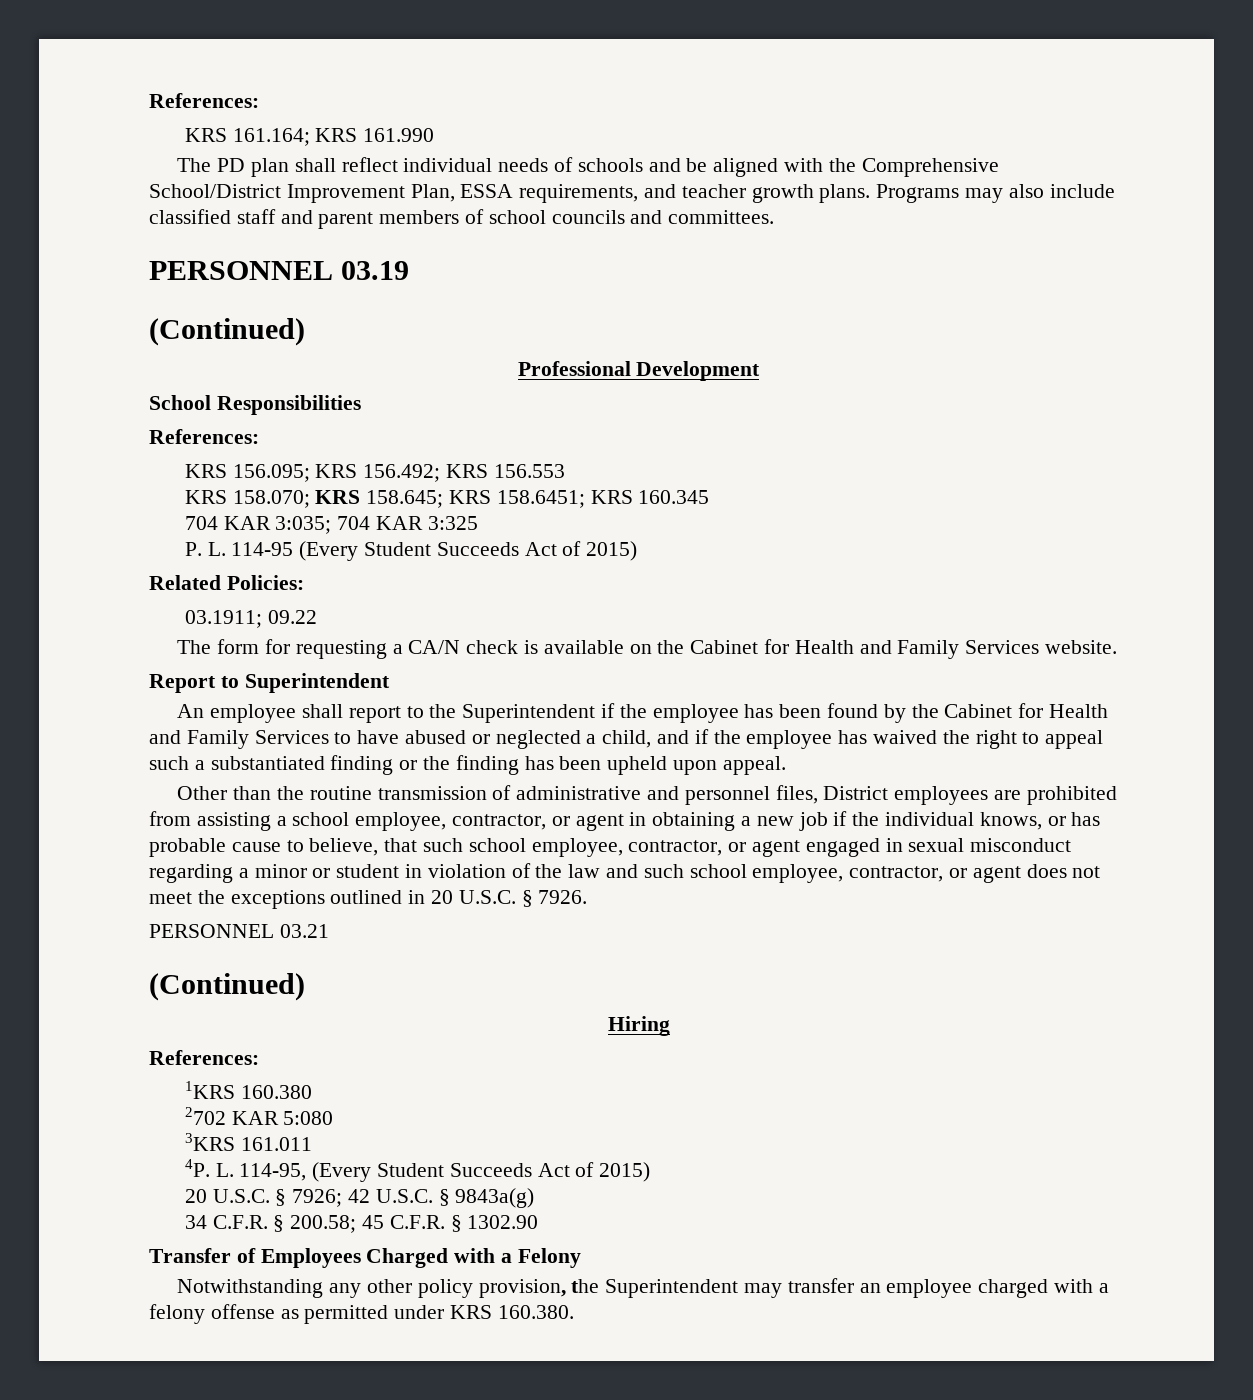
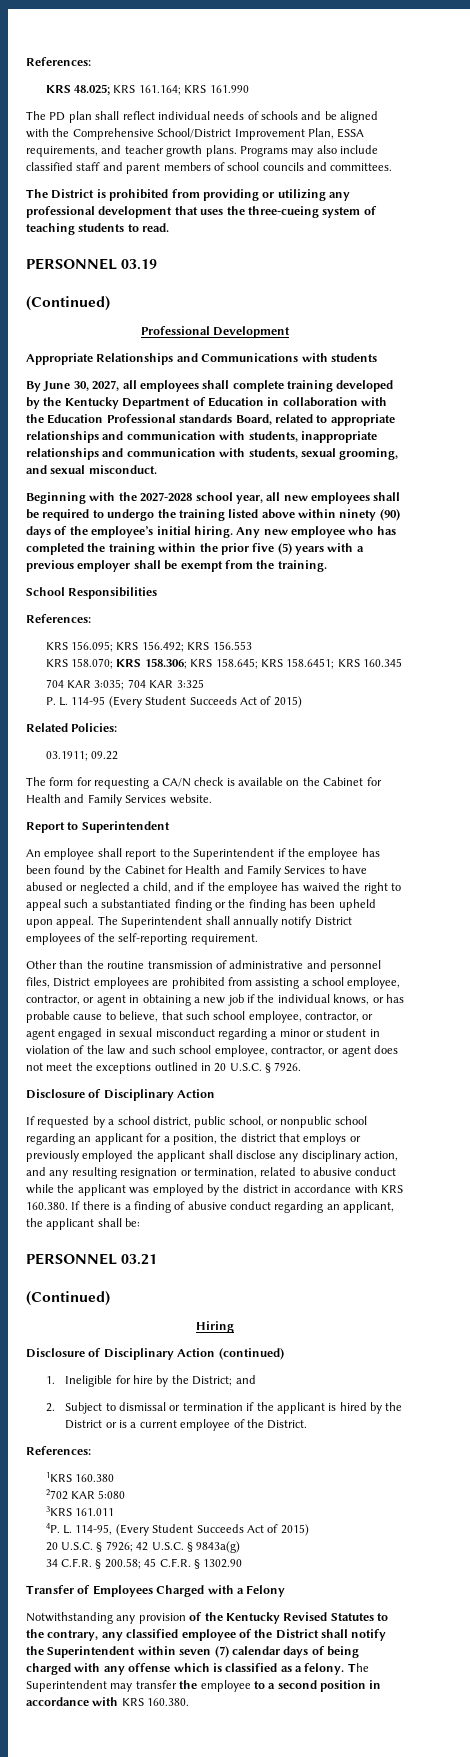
[149,93,259,108] [184,128,227,142] References: // KRS -> [26,57,91,66] [45,84,136,95] References: // KRS 48.025; KRS
(775, 217) none -> [26,189,350,201] [26,206,377,218] [26,223,170,235] // The District is prohibited from providing or utilizing any professional development that uses the three-cueing system of teaching students to read.
(761, 371) none -> [26,353,377,365] [26,380,394,392] [26,397,387,409] [26,414,395,426] [26,431,377,443] [26,448,399,460] [26,465,157,474] [26,492,401,504] [26,509,400,521] [26,526,396,538] [26,543,364,555] [26,560,327,572] // Appropriate Relationships and Communications with students // By June 30, 2027, all employees shall complete training developed by the Kentucky Department of Education in collaboration with the Education Professional standards Board, related to appropriate relationships and communication with students, inappropriate relationships and communication with students, sexual grooming, and sexual misconduct. // Beginning with the 2027-2028 school year, all new employees shall be required to undergo the training listed above within ninety (90) days of the employee’s initial hiring. Any new employee who has completed the training within the prior five (5) years with a previous employer shall be exempt from the training.
(361, 497) none -> [144,658,213,669] 158.306; KRS
(786, 765) none -> [97,916,352,928] [26,933,258,945] The Superintendent shall annually notify District employees of the self-reporting requirement.
[149,924,329,938] [149,973,305,1001] [607,1016,670,1036] PERSONNEL 03.21 // (Continued) // Hiring -> [26,1089,216,1101] [26,1116,367,1128] [26,1133,361,1145] [26,1150,398,1162] [26,1167,397,1179] [26,1184,404,1196] [26,1201,395,1213] [26,1218,141,1230] [26,1253,158,1265] [26,1291,110,1306] [196,1321,234,1333] [26,1348,284,1360] [45,1375,256,1387] [45,1402,403,1414] [65,1419,308,1431] Disclosure of Disciplinary Action // If requested by a school district, public school, or nonpublic school regarding an applicant for a position, the district that employs or previously employed the applicant shall disclose any disciplinary action, and any resulting resignation or termination, related to abusive conduct while the applicant was employed by the district in accordance with KRS 160.380. If there is a finding of abusive conduct regarding an applicant, the applicant shall be: // PERSONNEL 03.21 // (Continued) // Hiring // Disclosure of Disciplinary Action (continued) // 1. Ineligible for hire by the District; and // 2. Subject to dismissal or termination if the applicant is hired by the District or is a current employee of the District.
[366,1278,1109,1298] [149,1304,445,1324] other policy provision, the Superintendent may transfer an employee charged with a felony offense as permitted under -> [138,1612,388,1624] [26,1629,387,1641] [26,1646,359,1658] [26,1663,369,1675] [26,1680,382,1692] [26,1697,119,1706] provision of the Kentucky Revised Statutes to the contrary, any classified employee of the District shall notify the Superintendent within seven (7) calendar days of being charged with any offense which is classified as a felony. The Superintendent may transfer the employee to a second position in accordance with

